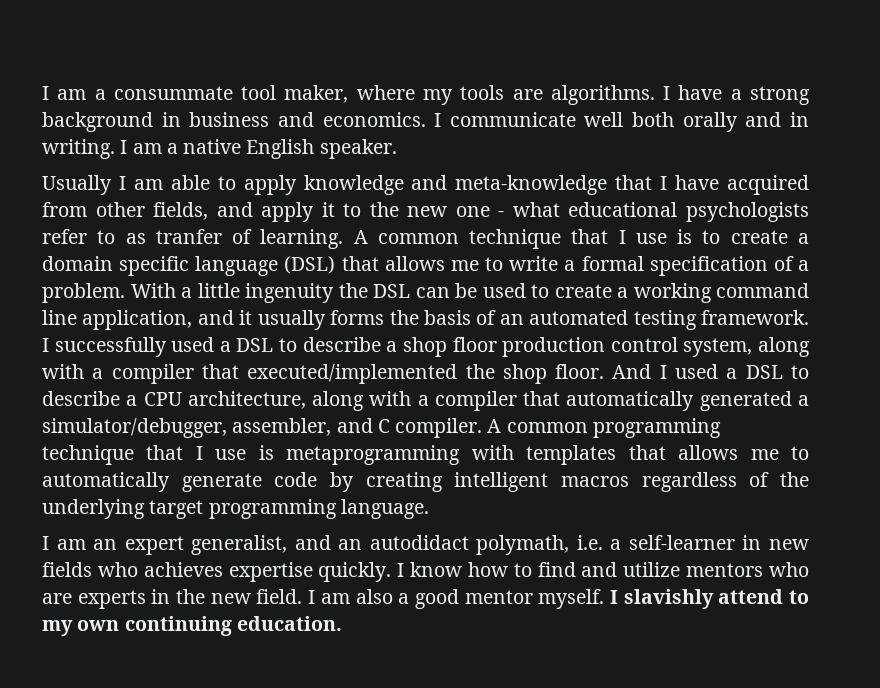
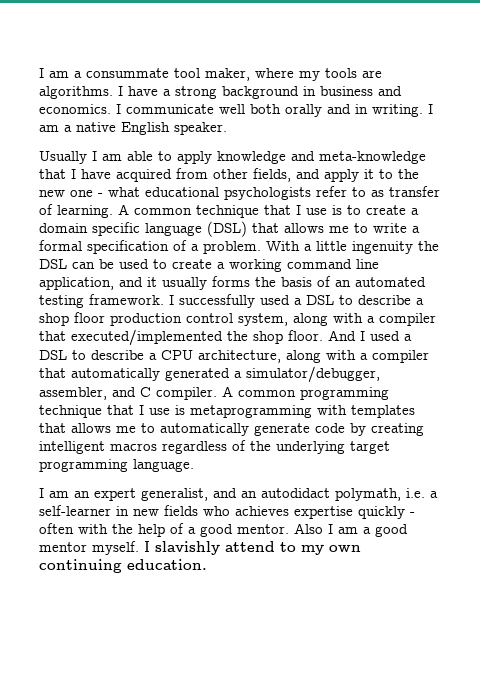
[155,229,222,244] tranfer -> [389,186,440,197] transfer
[318,562,809,582] [42,589,393,609] quickly. I know how to find and utilize mentors who are experts in the new field. I am also -> [358,506,415,519] [39,523,358,537] quickly - often with the help of a good mentor. Also I am

